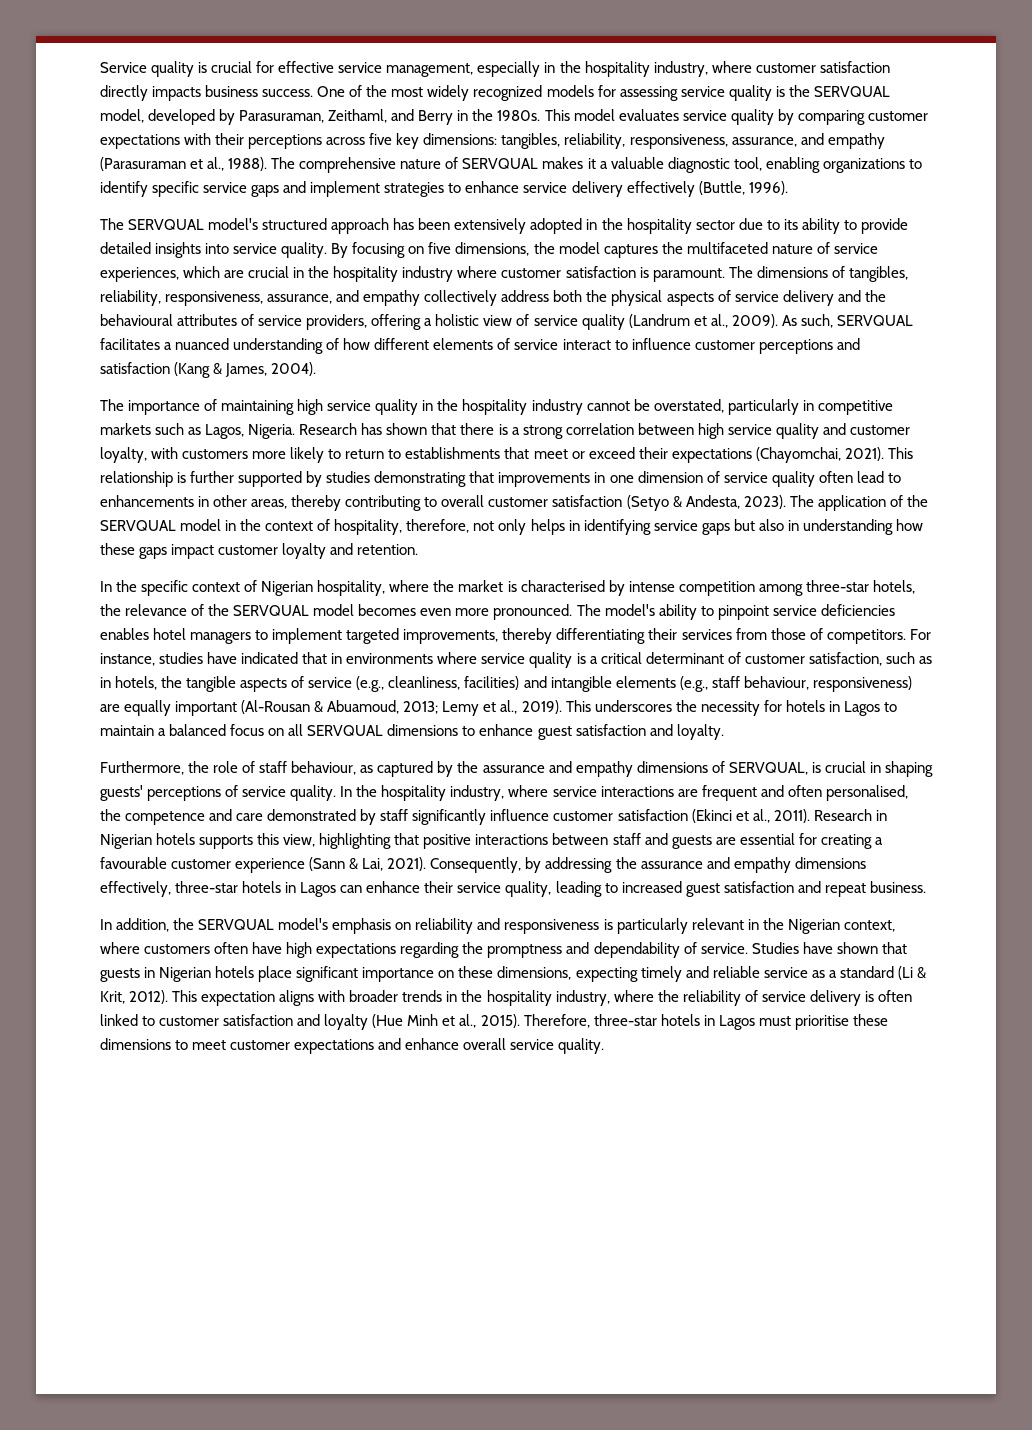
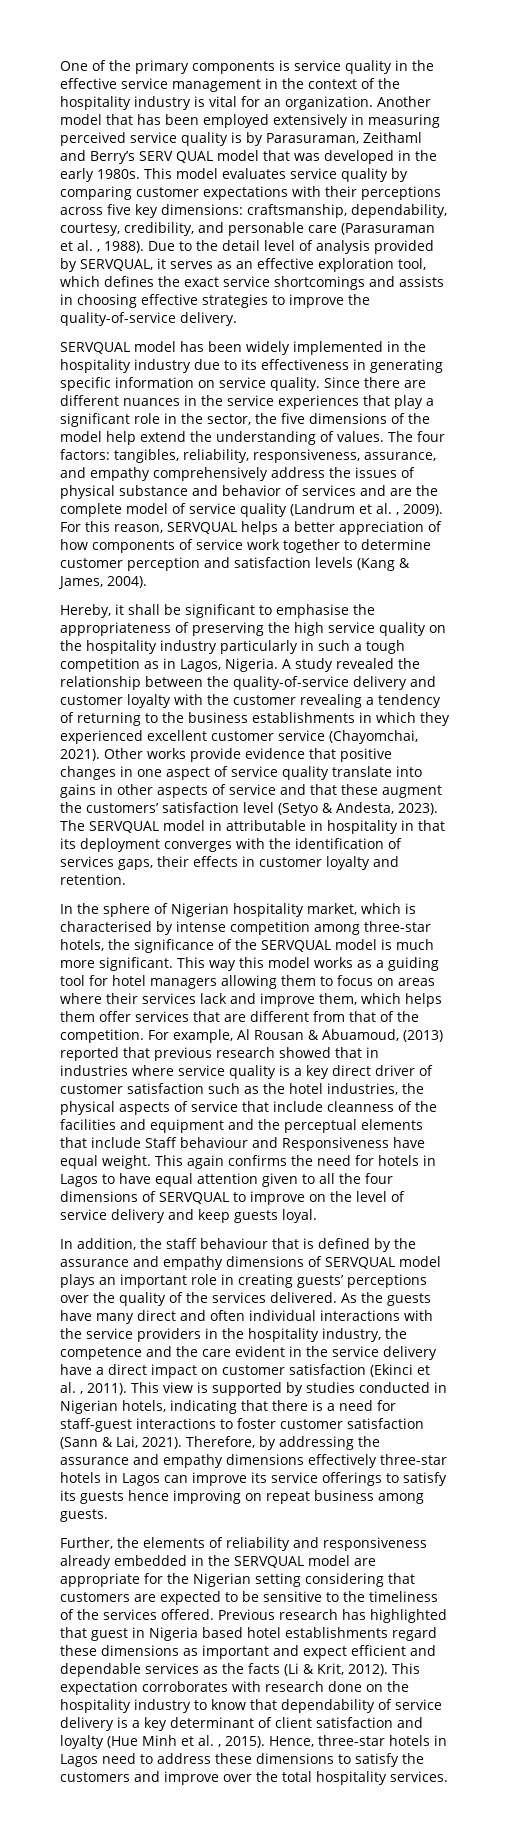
[100,61,890,77] [100,85,890,101] [100,109,494,125] Service quality is crucial for effective service management, especially in the hospitality industry, where customer satisfaction directly impacts business success. One of the most widely recognized models for assessing service quality is the SERVQUAL model, developed by Parasuraman, Zeithaml, and Berry in the -> [60,60,434,74] [60,78,400,92] [60,96,431,110] [60,114,440,128] [60,132,422,146] [60,150,437,164] [60,168,94,182] One of the primary components is service quality in the effective service management in the context of the hospitality industry is vital for an organization. Another model that has been employed extensively in measuring perceived service quality is by Parasuraman, Zeithaml and Berry’s SERV QUAL model that was developed in the early
[501,133,885,149] [100,157,922,173] [100,181,788,197] [100,218,908,234] [100,242,878,258] [100,266,908,282] [100,290,886,306] [100,314,513,330] tangibles, reliability, responsiveness, assurance, and empathy (Parasuraman et al., 1988). The comprehensive nature of SERVQUAL makes it a valuable diagnostic tool, enabling organizations to identify specific service gaps and implement strategies to enhance service delivery effectively (Buttle, 1996). // The SERVQUAL model's structured approach has been extensively adopted in the hospitality sector due to its ability to provide detailed insights into service quality. By focusing on five dimensions, the model captures the multifaceted nature of service experiences, which are crucial in the hospitality industry where customer satisfaction is paramount. The dimensions of tangibles, reliability, responsiveness, assurance, and empathy collectively address both the physical aspects of service delivery and the behavioural attributes of service providers, offering a holistic view -> [247,204,447,218] [60,222,435,236] [60,240,434,254] [60,258,426,272] [60,276,444,290] [60,294,370,308] [60,312,237,326] [60,341,426,355] [60,359,443,373] [60,377,426,391] [60,395,434,409] [60,413,430,427] [60,431,445,445] [60,449,436,463] [60,467,415,481] [60,485,438,499] [60,503,168,517] craftsmanship, dependability, courtesy, credibility, and personable care (Parasuraman et al. , 1988). Due to the detail level of analysis provided by SERVQUAL, it serves as an effective exploration tool, which defines the exact service shortcomings and assists in choosing effective strategies to improve the quality-of-service delivery. // SERVQUAL model has been widely implemented in the hospitality industry due to its effectiveness in generating specific information on service quality. Since there are different nuances in the service experiences that play a significant role in the sector, the five dimensions of the model help extend the understanding of values. The four factors: tangibles, reliability, responsiveness, assurance, and empathy comprehensively address the issues of physical substance and behavior of services and are the complete model
[710,314,913,328] [100,338,833,354] al., 2009). As such, SERVQUAL facilitates a nuanced understanding of how different elements of service interact to influence customer perceptions -> [376,503,443,516] [60,521,442,535] [60,539,431,553] [60,557,200,571] al. , 2009). For this reason, SERVQUAL helps a better appreciation of how components of service work together to determine customer perception
(170, 368) none -> [315,557,353,568] levels
[100,399,893,415] [100,423,910,439] [100,447,913,463] [100,471,591,487] The importance of maintaining high service quality in the hospitality industry cannot be overstated, particularly in competitive markets such as Lagos, Nigeria. Research has shown that there is a strong correlation between high service quality and customer loyalty, with customers more likely to return to establishments that meet or exceed their expectations (Chayomchai, 2021). This relationship is further supported by studies demonstrating that improvements -> [60,604,375,618] [60,622,446,636] [60,640,405,654] [60,658,420,672] [60,676,436,690] [60,694,441,708] [60,712,450,726] [60,730,418,744] [60,748,392,762] [60,766,116,780] Hereby, it shall be significant to emphasise the appropriateness of preserving the high service quality on the hospitality industry particularly in such a tough competition as in Lagos, Nigeria. A study revealed the relationship between the quality-of-service delivery and customer loyalty with the customer revealing a tendency of returning to the business establishments in which they experienced excellent customer service (Chayomchai, 2021). Other works provide evidence that positive changes
[637,471,901,487] [100,495,623,511] dimension of service quality often lead to enhancements in other areas, thereby contributing to overall customer satisfaction -> [166,766,422,780] [60,784,442,798] [60,802,274,813] aspect of service quality translate into gains in other aspects of service and that these augment the customers’ satisfaction level
[817,495,928,511] [100,519,923,535] [100,543,215,559] application of the SERVQUAL model in the context of hospitality, therefore, not only helps in identifying service gaps but also in understanding how these gaps impact -> [89,820,445,834] [60,838,402,852] [60,856,255,870] SERVQUAL model in attributable in hospitality in that its deployment converges with the identification of services gaps, their effects in
[141,580,504,596] specific context of Nigerian hospitality, where the market -> [103,903,401,917] sphere of Nigerian hospitality market, which
[125,604,895,620] [100,628,931,644] [100,652,299,666] relevance of the SERVQUAL model becomes even more pronounced. The model's ability to pinpoint service deficiencies enables hotel managers to implement targeted improvements, thereby differentiating their services from those of competitors. For instance, studies have indicated -> [134,939,434,953] [60,957,439,971] [60,975,435,989] [60,993,442,1007] [60,1011,419,1022] [60,1029,443,1043] [60,1047,331,1061] significance of the SERVQUAL model is much more significant. This way this model works as a guiding tool for hotel managers allowing them to focus on areas where their services lack and improve them, which helps them offer services that are different from that of the competition. For example, Al Rousan & Abuamoud, (2013) reported that previous research showed
[346,653,434,664] environments -> [60,1065,128,1076] industries
[600,652,724,664] critical determinant -> [306,1065,415,1079] key direct driver
[808,652,932,666] [100,676,912,692] [100,700,760,716] satisfaction, such as in hotels, the tangible aspects of service (e.g., cleanliness, facilities) and intangible elements (e.g., staff behaviour, responsiveness) are equally important (Al-Rousan & Abuamoud, 2013; Lemy et al., 2019). This underscores the necessity -> [127,1083,424,1095] [60,1101,437,1115] [60,1119,423,1133] [60,1137,425,1151] [60,1155,351,1169] satisfaction such as the hotel industries, the physical aspects of service that include cleanness of the facilities and equipment and the perceptual elements that include Staff behaviour and Responsiveness have equal weight. This again confirms the need
[100,724,724,740] [100,761,434,777] maintain a balanced focus on all SERVQUAL dimensions to enhance guest satisfaction and loyalty. // Furthermore, the role of staff behaviour, as captured -> [119,1173,393,1187] [60,1191,405,1205] [60,1209,317,1223] [60,1238,370,1250] have equal attention given to all the four dimensions of SERVQUAL to improve on the level of service delivery and keep guests loyal. // In addition, the staff behaviour that is defined
[728,761,933,777] [100,785,908,801] [100,809,887,825] [100,833,883,849] [100,857,306,873] SERVQUAL, is crucial in shaping guests' perceptions of service quality. In the hospitality industry, where service interactions are frequent and often personalised, the competence and care demonstrated by staff significantly influence customer satisfaction (Ekinci et al., 2011). Research in Nigerian hotels supports this view, highlighting that positive interactions between staff and guests are essential for creating a favourable customer experience -> [325,1256,441,1269] [60,1274,427,1288] [60,1292,431,1306] [60,1310,433,1324] [60,1328,407,1342] [60,1346,437,1360] [60,1364,430,1378] [60,1382,447,1396] [60,1400,396,1414] [60,1418,424,1432] SERVQUAL model plays an important role in creating guests’ perceptions over the quality of the services delivered. As the guests have many direct and often individual interactions with the service providers in the hospitality industry, the competence and the care evident in the service delivery have a direct impact on customer satisfaction (Ekinci et al. , 2011). This view is supported by studies conducted in Nigerian hotels, indicating that there is a need for staff-guest interactions to foster customer satisfaction
[430,857,522,873] Consequently, -> [186,1436,255,1448] Therefore,
[100,881,171,897] effectively, -> [308,1454,377,1468] effectively
[366,881,926,897] [100,918,895,934] [100,942,907,958] [100,966,894,982] enhance their service quality, leading to increased guest satisfaction and repeat business. // In addition, the SERVQUAL model's emphasis on reliability and responsiveness is particularly relevant in the Nigerian context, where customers often have high expectations regarding the promptness and dependability of service. Studies have shown that guests in Nigerian hotels place significant importance on these dimensions, expecting timely and reliable service as a standard -> [192,1472,447,1486] [60,1490,424,1504] [60,1509,108,1522] [60,1537,427,1551] [60,1555,376,1569] [60,1573,415,1587] [60,1591,438,1605] [60,1609,447,1623] [60,1627,437,1641] [60,1645,436,1659] [60,1663,280,1677] improve its service offerings to satisfy its guests hence improving on repeat business among guests. // Further, the elements of reliability and responsiveness already embedded in the SERVQUAL model are appropriate for the Nigerian setting considering that customers are expected to be sensitive to the timeliness of the services offered. Previous research has highlighted that guest in Nigeria based hotel establishments regard these dimensions as important and expect efficient and dependable services as the facts
[279,990,912,1006] [100,1014,220,1026] aligns with broader trends in the hospitality industry, where the reliability of service delivery is often linked to customer -> [142,1681,409,1692] [60,1699,442,1713] [60,1717,312,1731] corroborates with research done on the hospitality industry to know that dependability of service delivery is a key determinant of client
[459,1014,888,1030] [100,1038,605,1054] al., 2015). Therefore, three-star hotels in Lagos must prioritise these dimensions to meet customer expectations and enhance overall service quality. -> [198,1735,447,1748] [60,1753,424,1767] [60,1771,448,1785] al. , 2015). Hence, three-star hotels in Lagos need to address these dimensions to satisfy the customers and improve over the total hospitality services.

